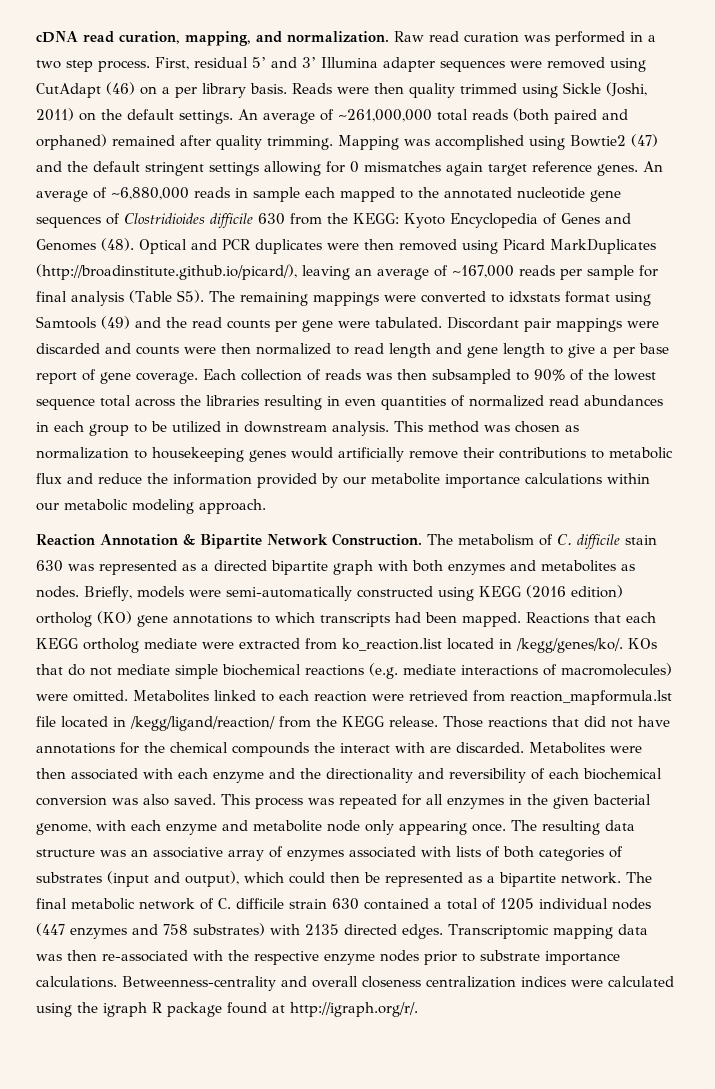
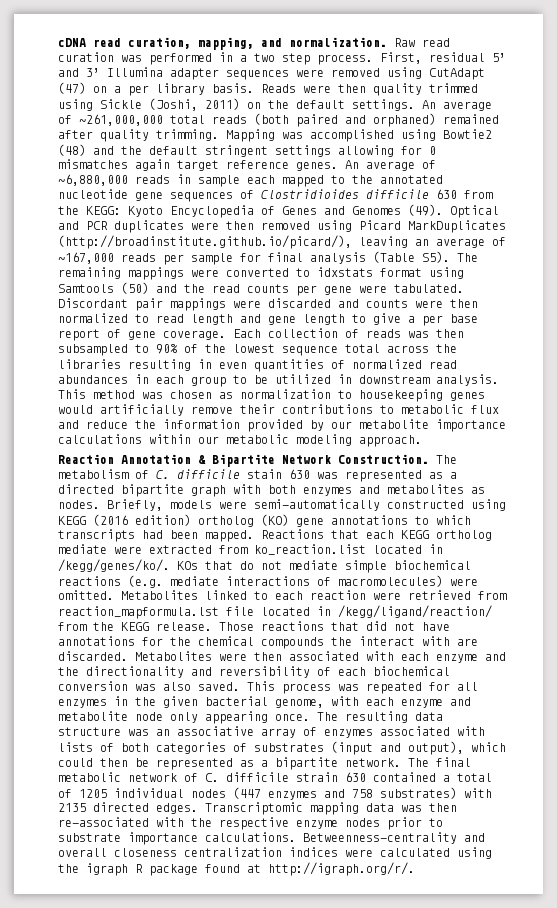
[106,82,135,95] (46) -> [58,82,86,94] (47)
[631,134,658,147] (47) -> [58,144,86,156] (48)
[101,238,134,251] (48). -> [408,204,443,216] (49).
[101,316,130,329] (49) -> [121,282,149,294] (50)

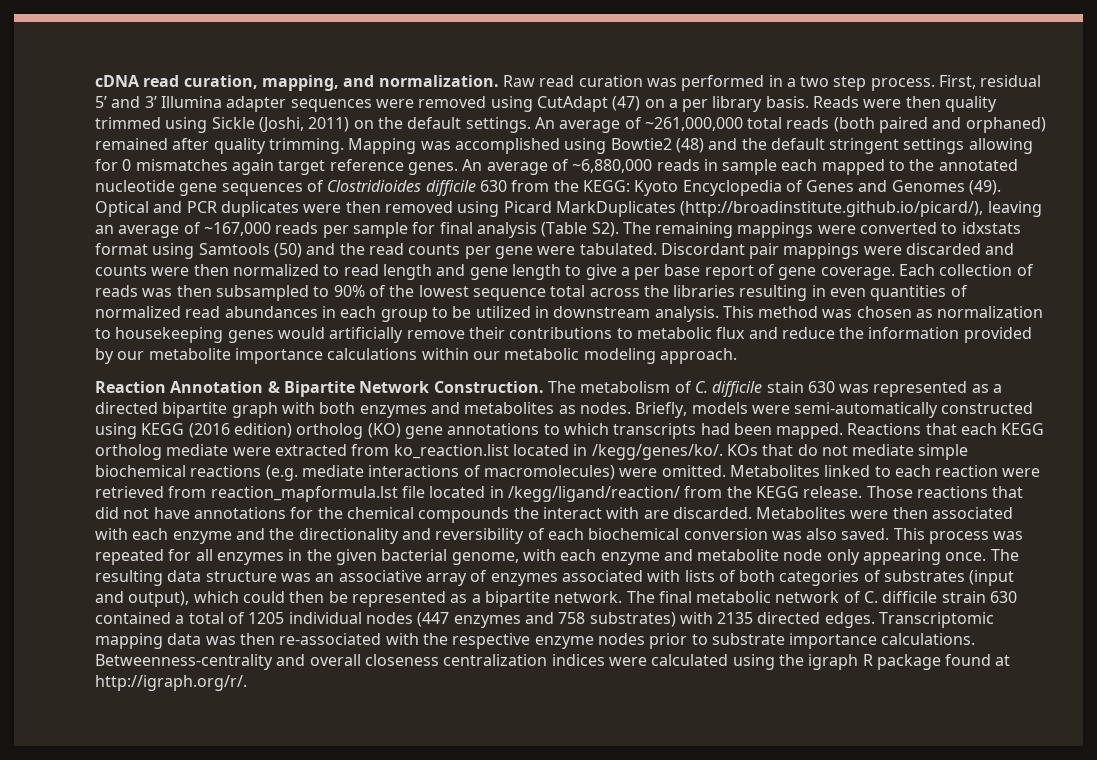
[422,251,450,263] S5). -> [591,222,619,237] S2).

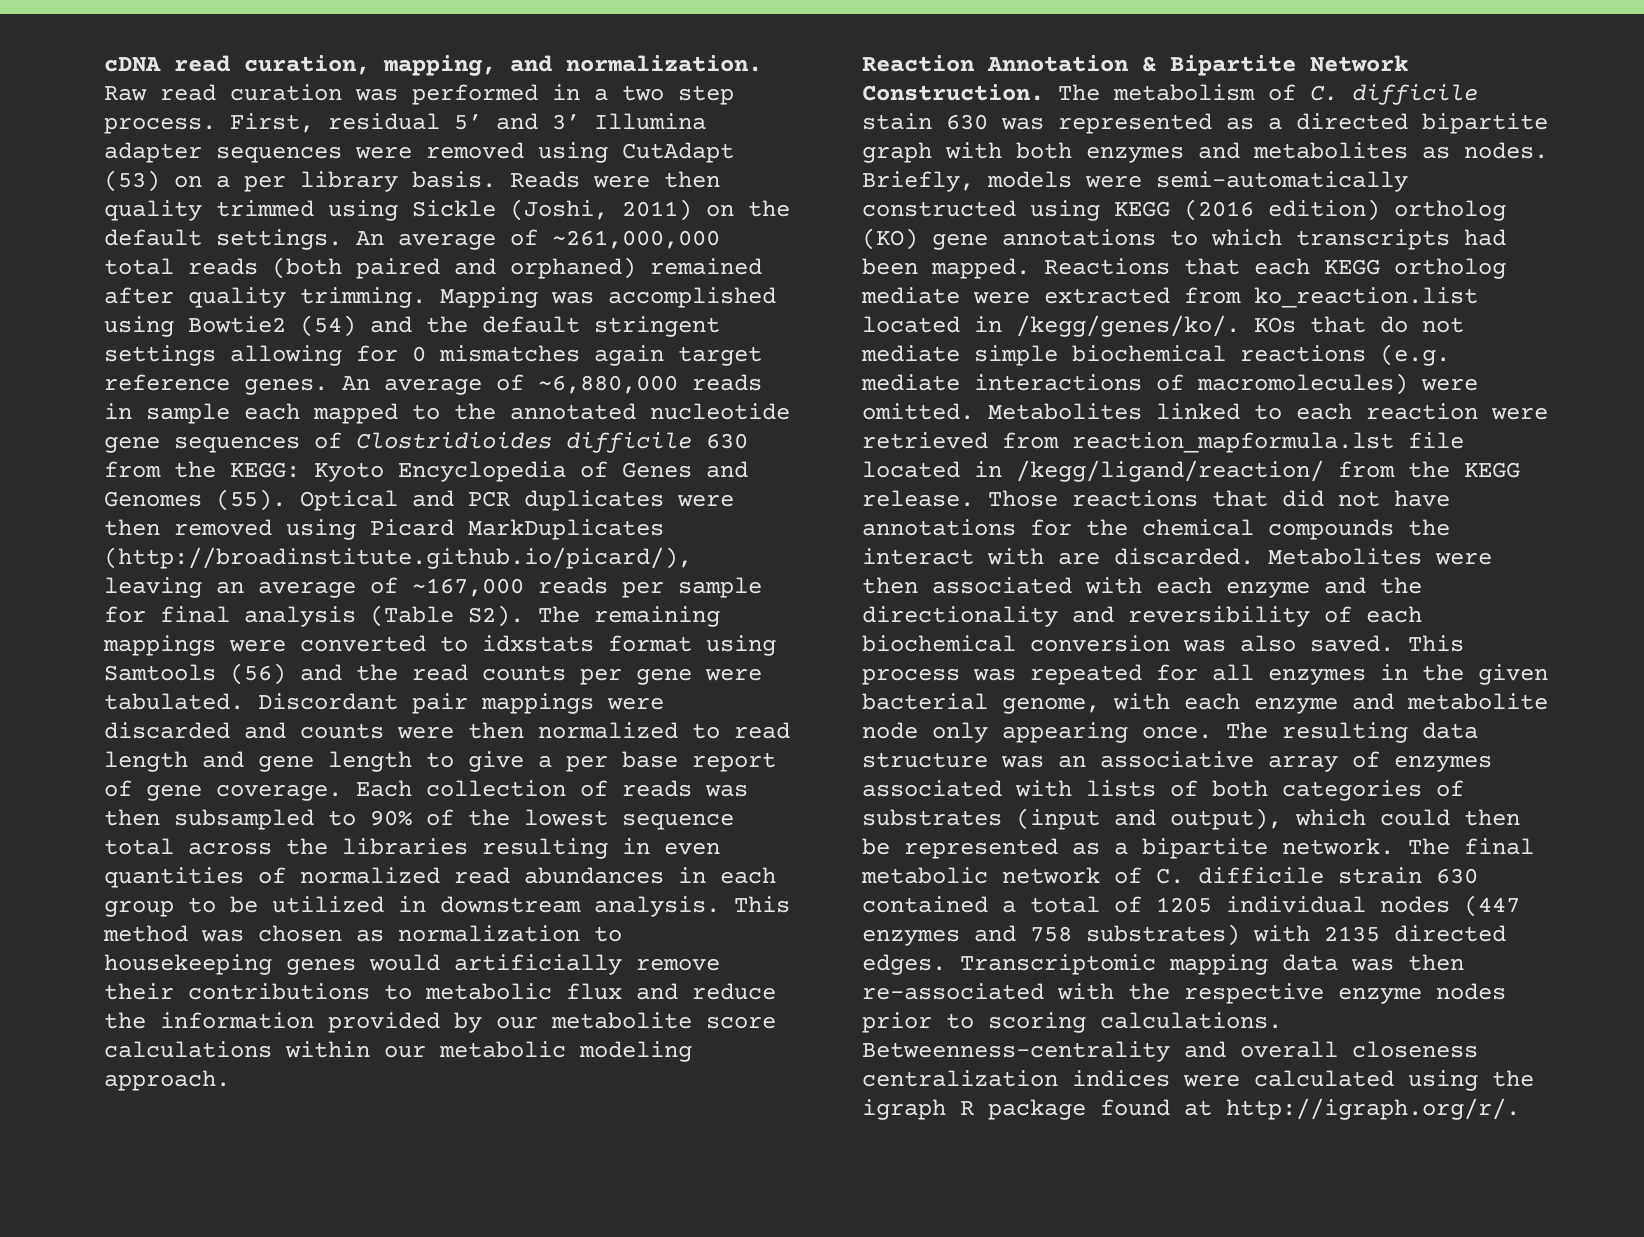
[612,96,641,111] (47) -> [104,170,160,192] (53)
[675,138,704,153] (48) -> [300,315,356,337] (54)
[969,180,1002,195] (49). -> [216,489,286,511] (55).
[273,243,302,258] (50) -> [230,663,286,685] (56)
[234,348,323,364] importance -> [706,1016,776,1029] score
[711,633,878,649] substrate importance -> [988,1012,1086,1033] scoring

